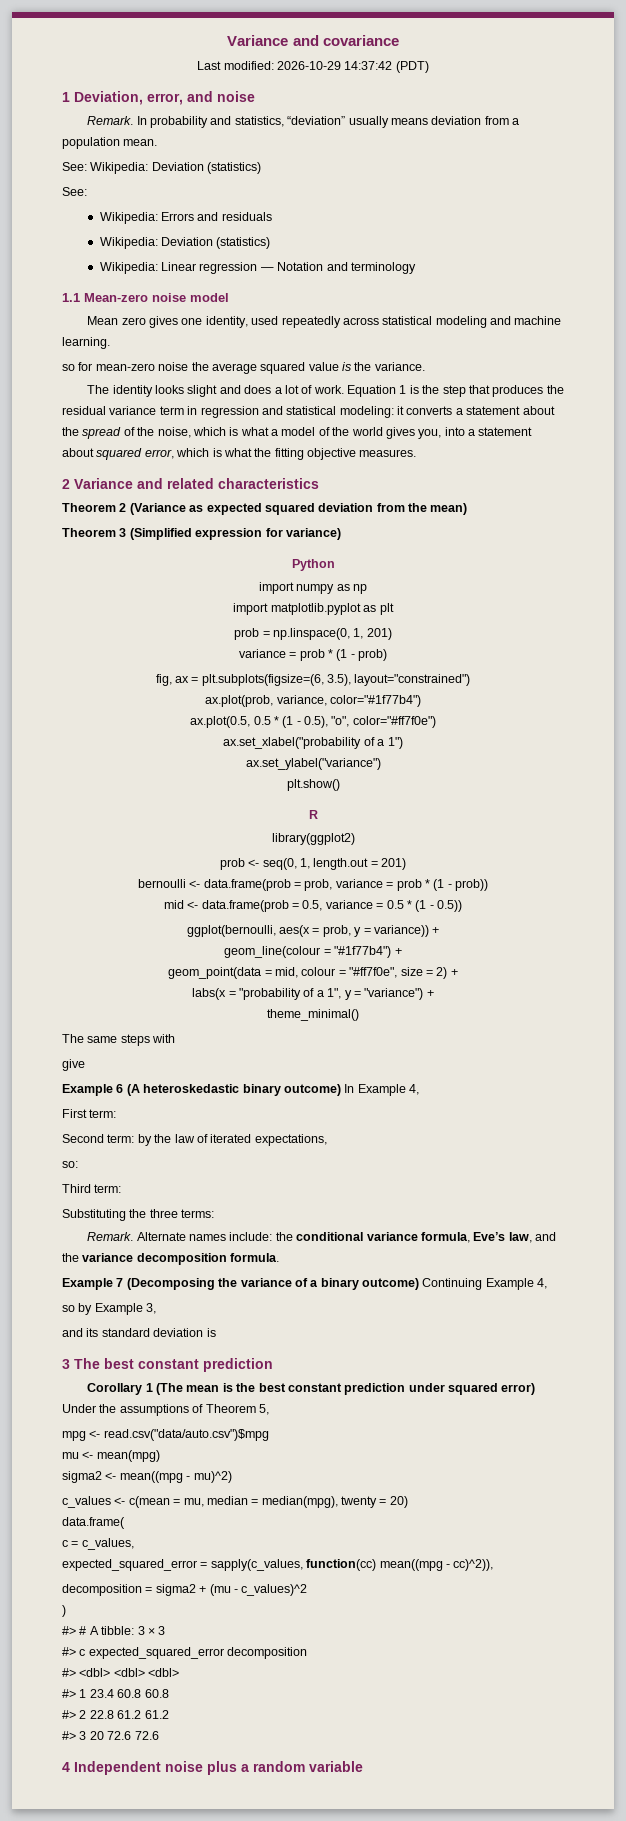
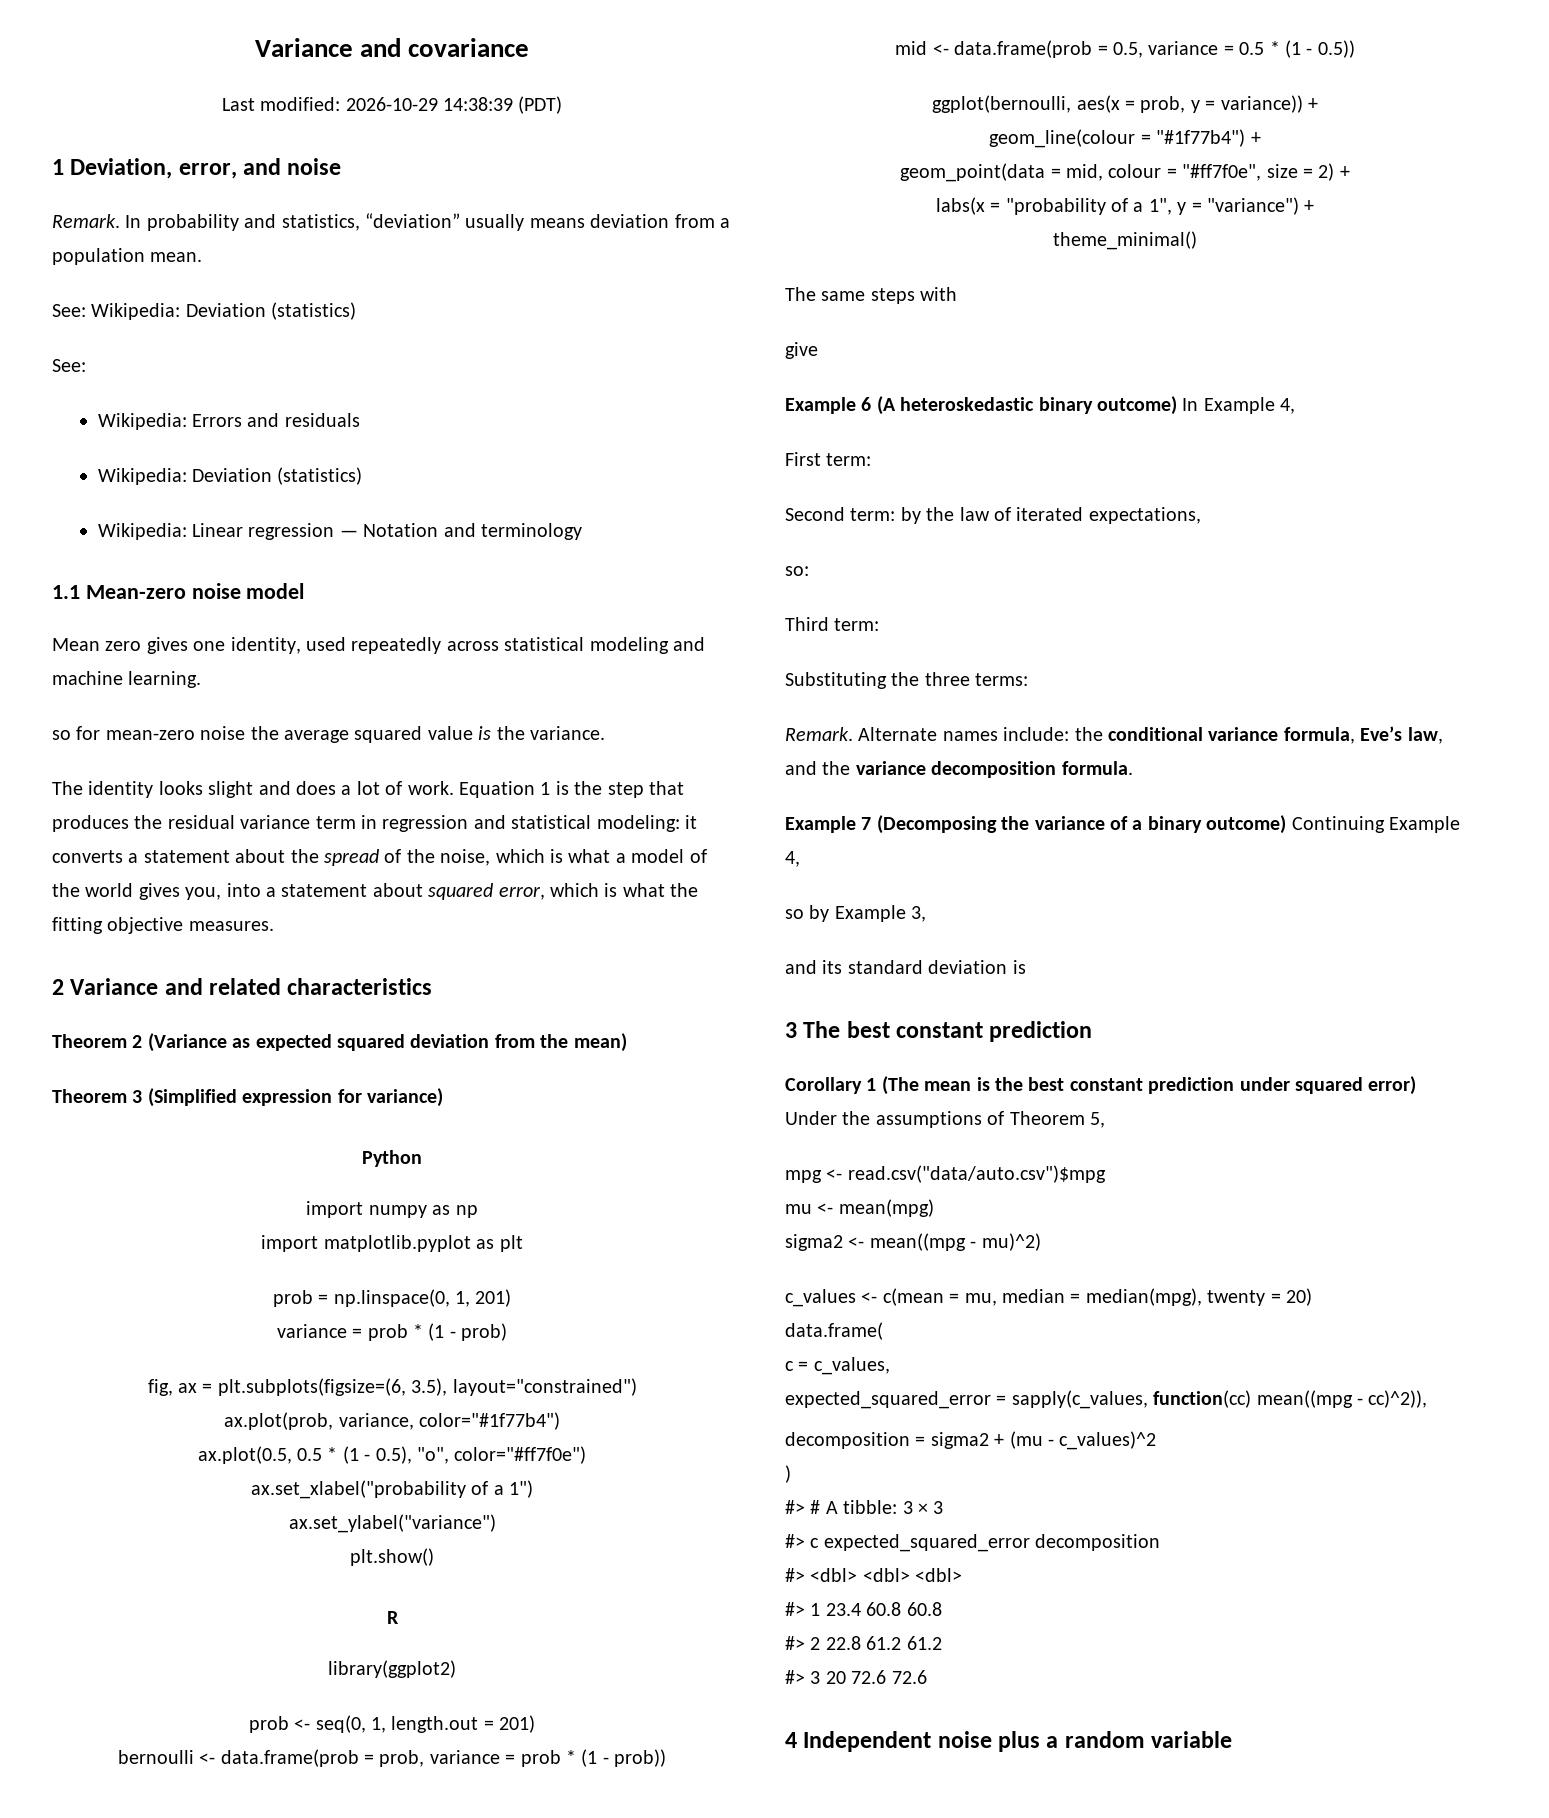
[344,61,393,70] 14:37:42 -> [442,97,513,111] 14:38:39

